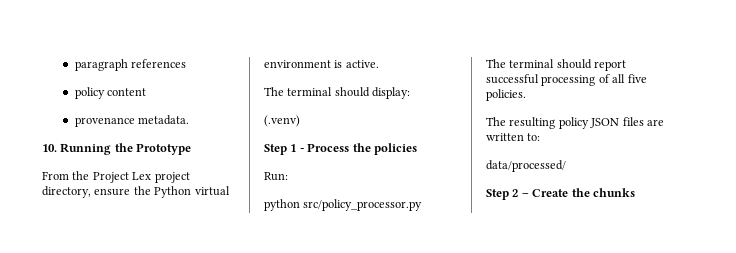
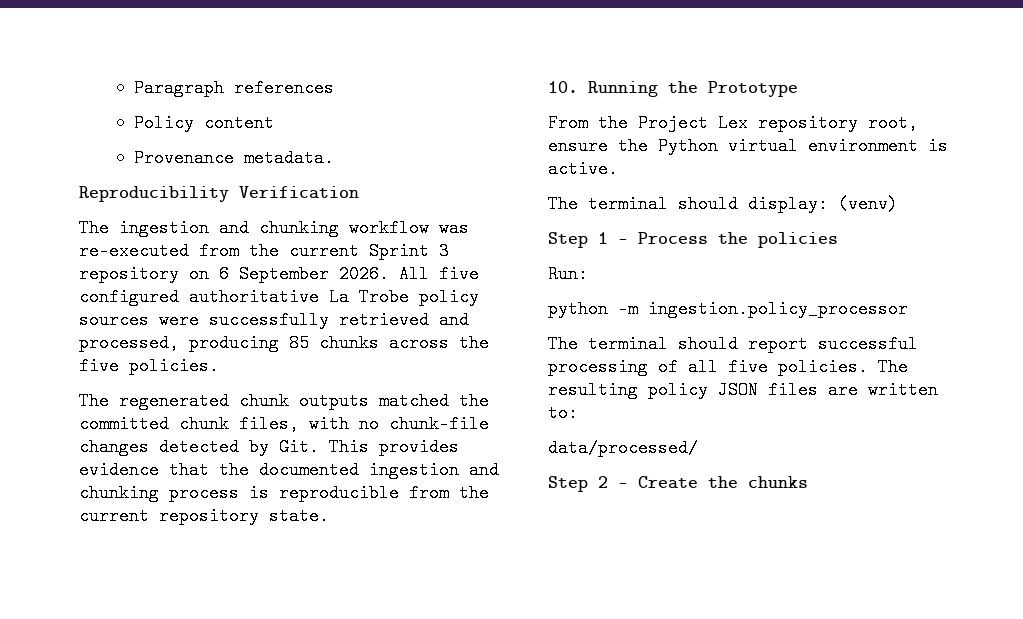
[74,59,128,71] paragraph -> [134,79,225,97] Paragraph
[74,87,105,99] policy -> [134,114,195,132] Policy
[74,117,135,127] provenance -> [134,149,235,167] Provenance
(190, 120) none -> [79,186,359,202] [79,219,469,237] [79,242,449,260] [79,265,479,283] [79,288,479,306] [79,311,469,329] [79,334,489,352] [79,357,219,375] [79,392,489,410] [79,415,489,433] [79,438,459,456] [79,461,499,479] [79,484,489,502] [79,507,329,525] // Reproducibility Verification // The ingestion and chunking workflow was re-executed from the current Sprint 3 repository on 6 September 2026. All five configured authoritative La Trobe policy sources were successfully retrieved and processed, producing 85 chunks across the five policies. // The regenerated chunk outputs matched the committed chunk files, with no chunk-file changes detected by Git. This provides evidence that the documented ingestion and chunking process is reproducible from the current repository state.
[154,172,190,183] [42,186,91,198] project directory, -> [758,114,918,132] repository root,
[264,115,300,127] // (.venv) -> [838,195,898,213] (venv)
[303,199,423,211] src/policy_processor.py -> [618,300,908,318] -m ingestion.policy_processor
(526, 95) // -> (868, 367) none

